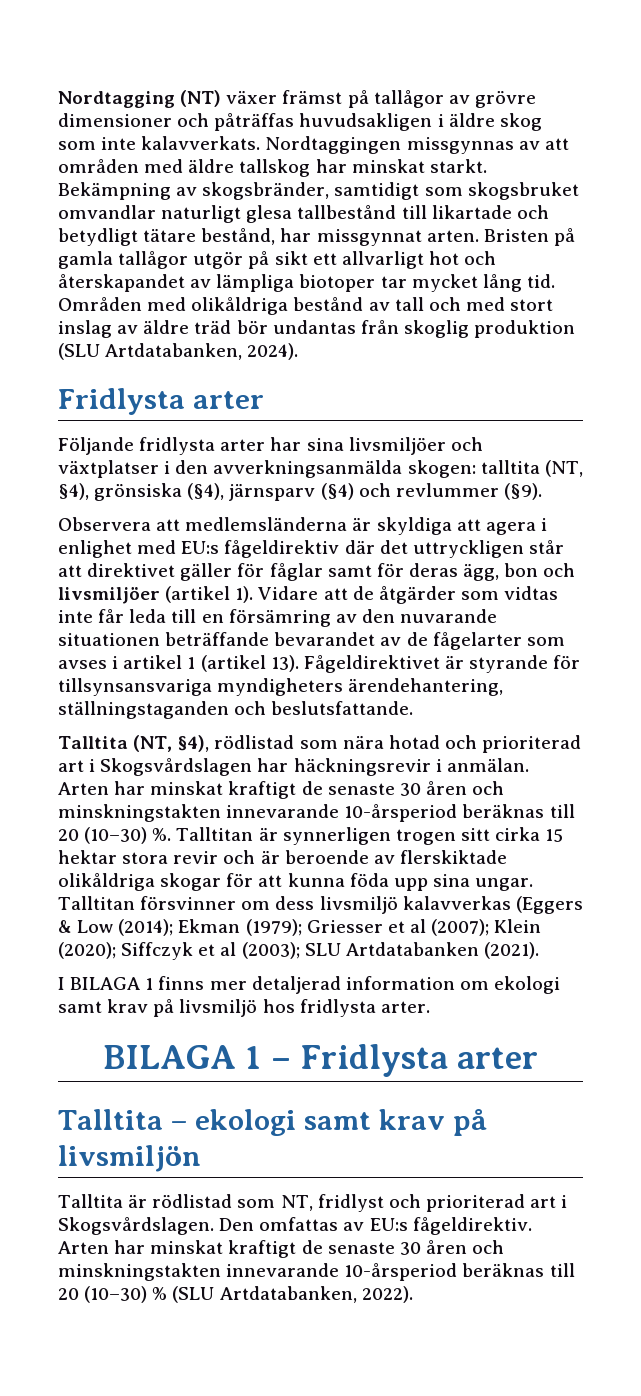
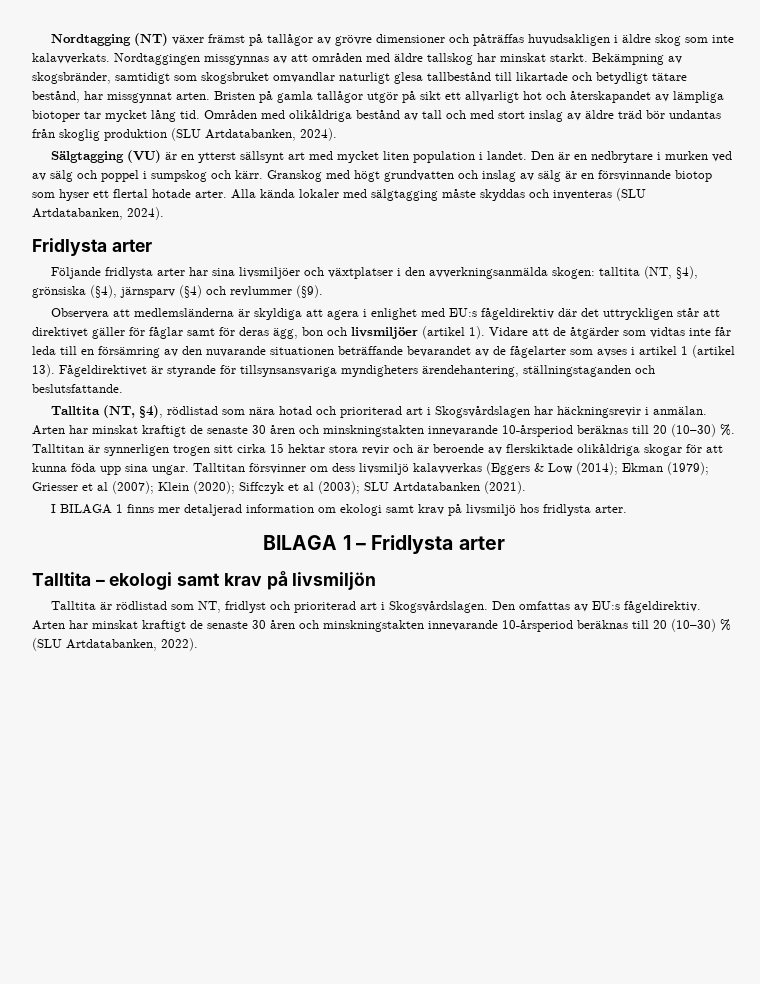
(299, 351) none -> [50,150,732,163] [32,170,712,182] [32,188,646,201] [32,207,164,220] // Sälgtagging (VU) är en ytterst sällsynt art med mycket liten population i landet. Den är en nedbrytare i murken ved av sälg och poppel i sumpskog och kärr. Granskog med högt grundvatten och inslag av sälg är en försvinnande biotop som hyser ett flertal hotade arter. Alla kända lokaler med sälgtagging måste skyddas och inventeras (SLU Artdatabanken, 2024).

